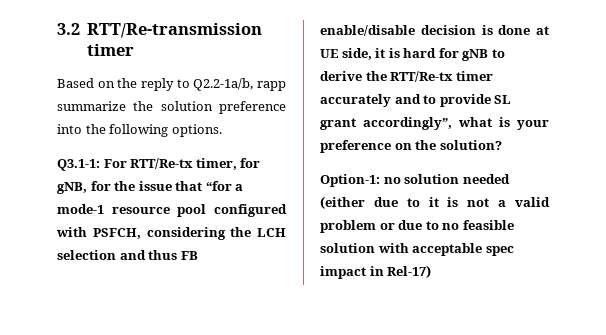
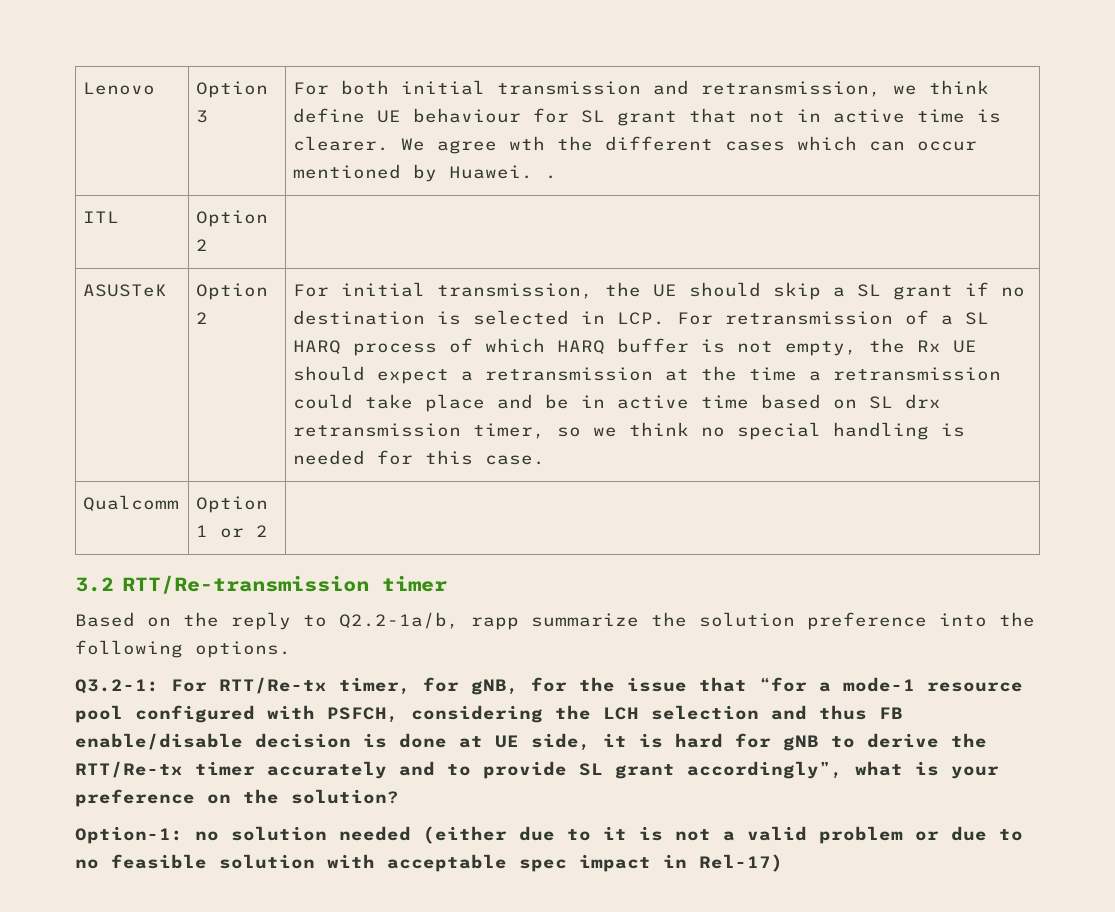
(57, 29) none -> [83,82,156,95] [196,81,269,98] [196,110,209,123] [293,80,990,97] [293,108,1002,126] [293,136,978,154] [293,164,558,182] [83,211,120,223] [196,210,269,227] [196,239,209,251] [83,284,168,297] [196,283,269,300] [196,312,209,324] [293,282,1026,300] [293,310,990,325] [293,338,978,356] [293,366,1002,384] [293,394,942,412] [293,422,966,440] [293,450,546,465] [83,495,180,511] [196,496,269,513] [196,525,269,538] Lenovo | Option 3 | For both initial transmission and retransmission, we think define UE behaviour for SL grant that not in active time is clearer. We agree wth the different cases which can occur mentioned by Huawei. . // ITL | Option 2 | // ASUSTeK | Option 2 | For initial transmission, the UE should skip a SL grant if no destination is selected in LCP. For retransmission of a SL HARQ process of which HARQ buffer is not empty, the Rx UE should expect a retransmission at the time a retransmission could take place and be in active time based on SL drx retransmission timer, so we think no special handling is needed for this case. // Qualcomm | Option 1 or 2 | //
[57,159,100,171] Q3.1-1: -> [75,679,159,694] Q3.2-1:

